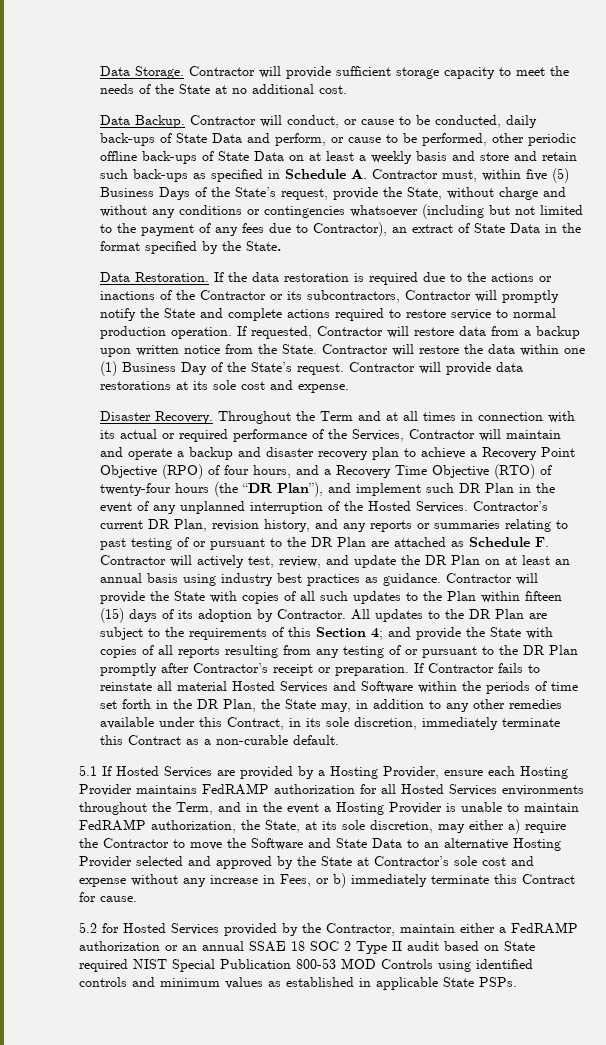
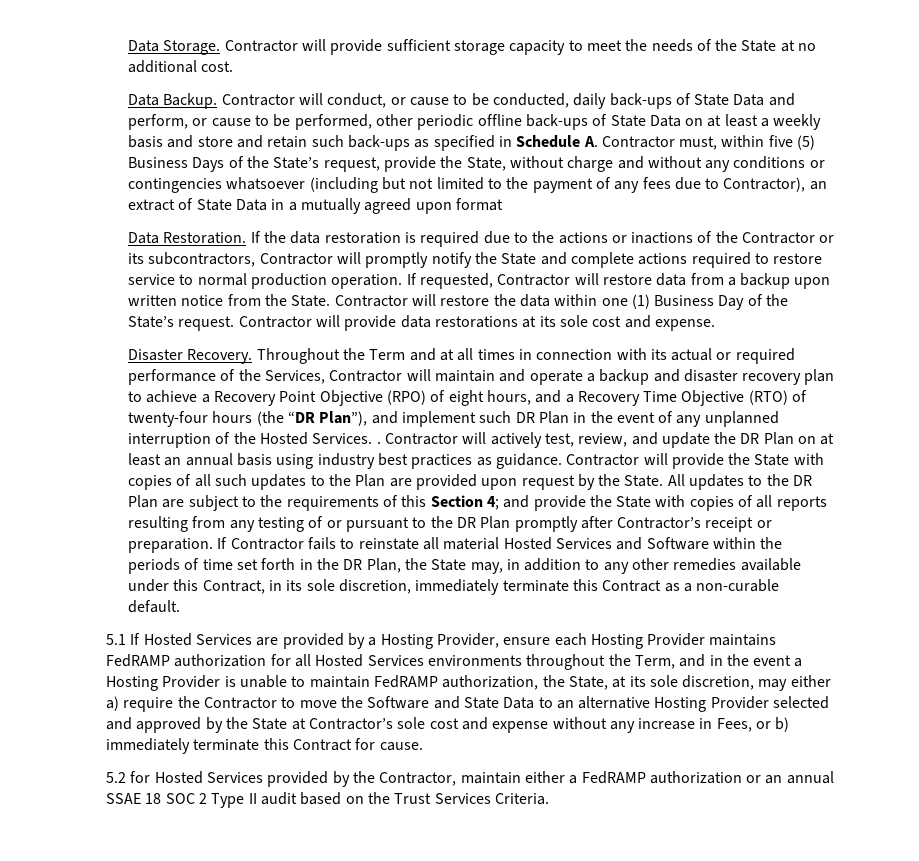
[561,223,581,233] [99,241,281,254] the format specified by the State. -> [288,198,503,214] a mutually agreed upon format
[223,465,249,475] four -> [448,390,484,406] eight
[472,501,548,511] [99,519,568,532] [99,537,549,550] Contractor’s current DR Plan, revision history, and any reports or summaries relating to past testing of or pursuant to the DR Plan are attached as Schedule F. -> [376,441,381,444] .
[480,591,562,603] [99,608,346,623] within fifteen (15) days of its adoption by Contractor. -> [389,474,664,490] are provided upon request by the State.
[504,941,536,951] [79,958,534,972] [79,977,518,990] State required NIST Special Publication 800-53 MOD Controls using identified controls and minimum values as established in applicable State PSPs. -> [367,792,549,805] the Trust Services Criteria.

